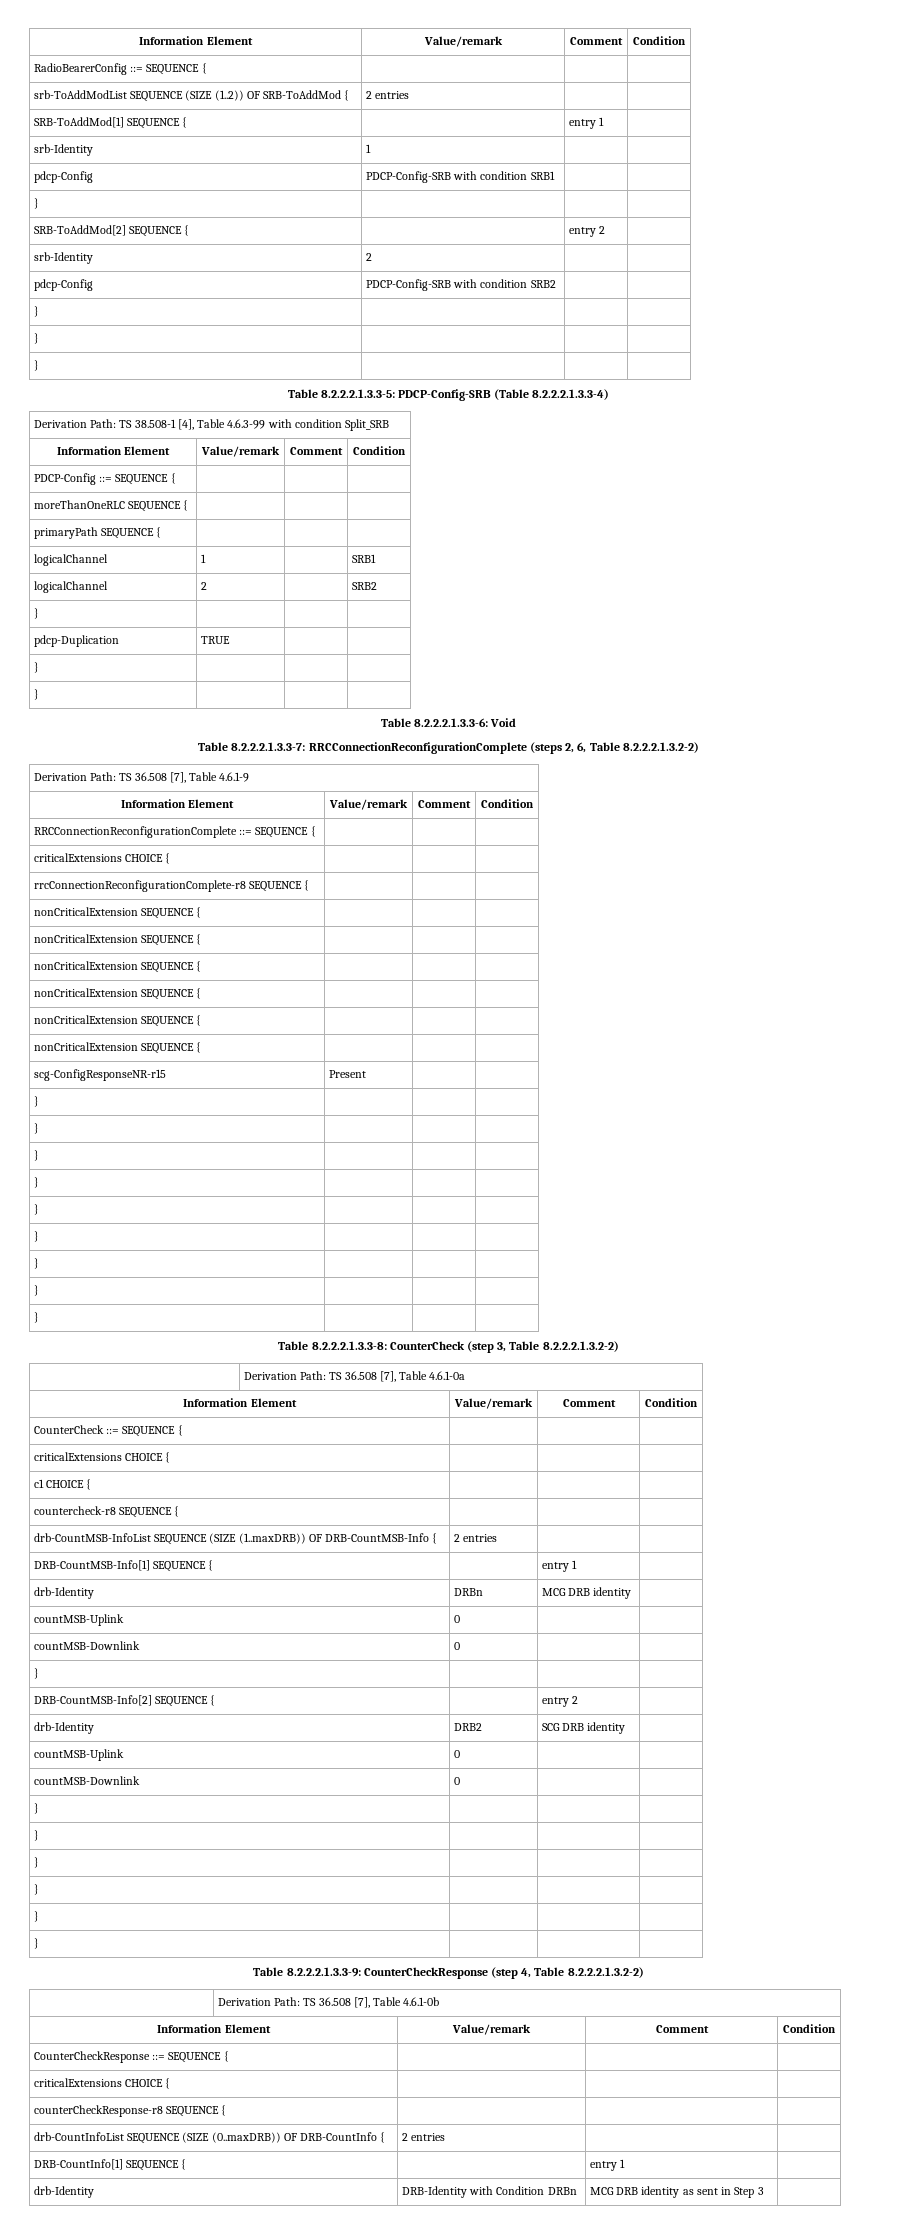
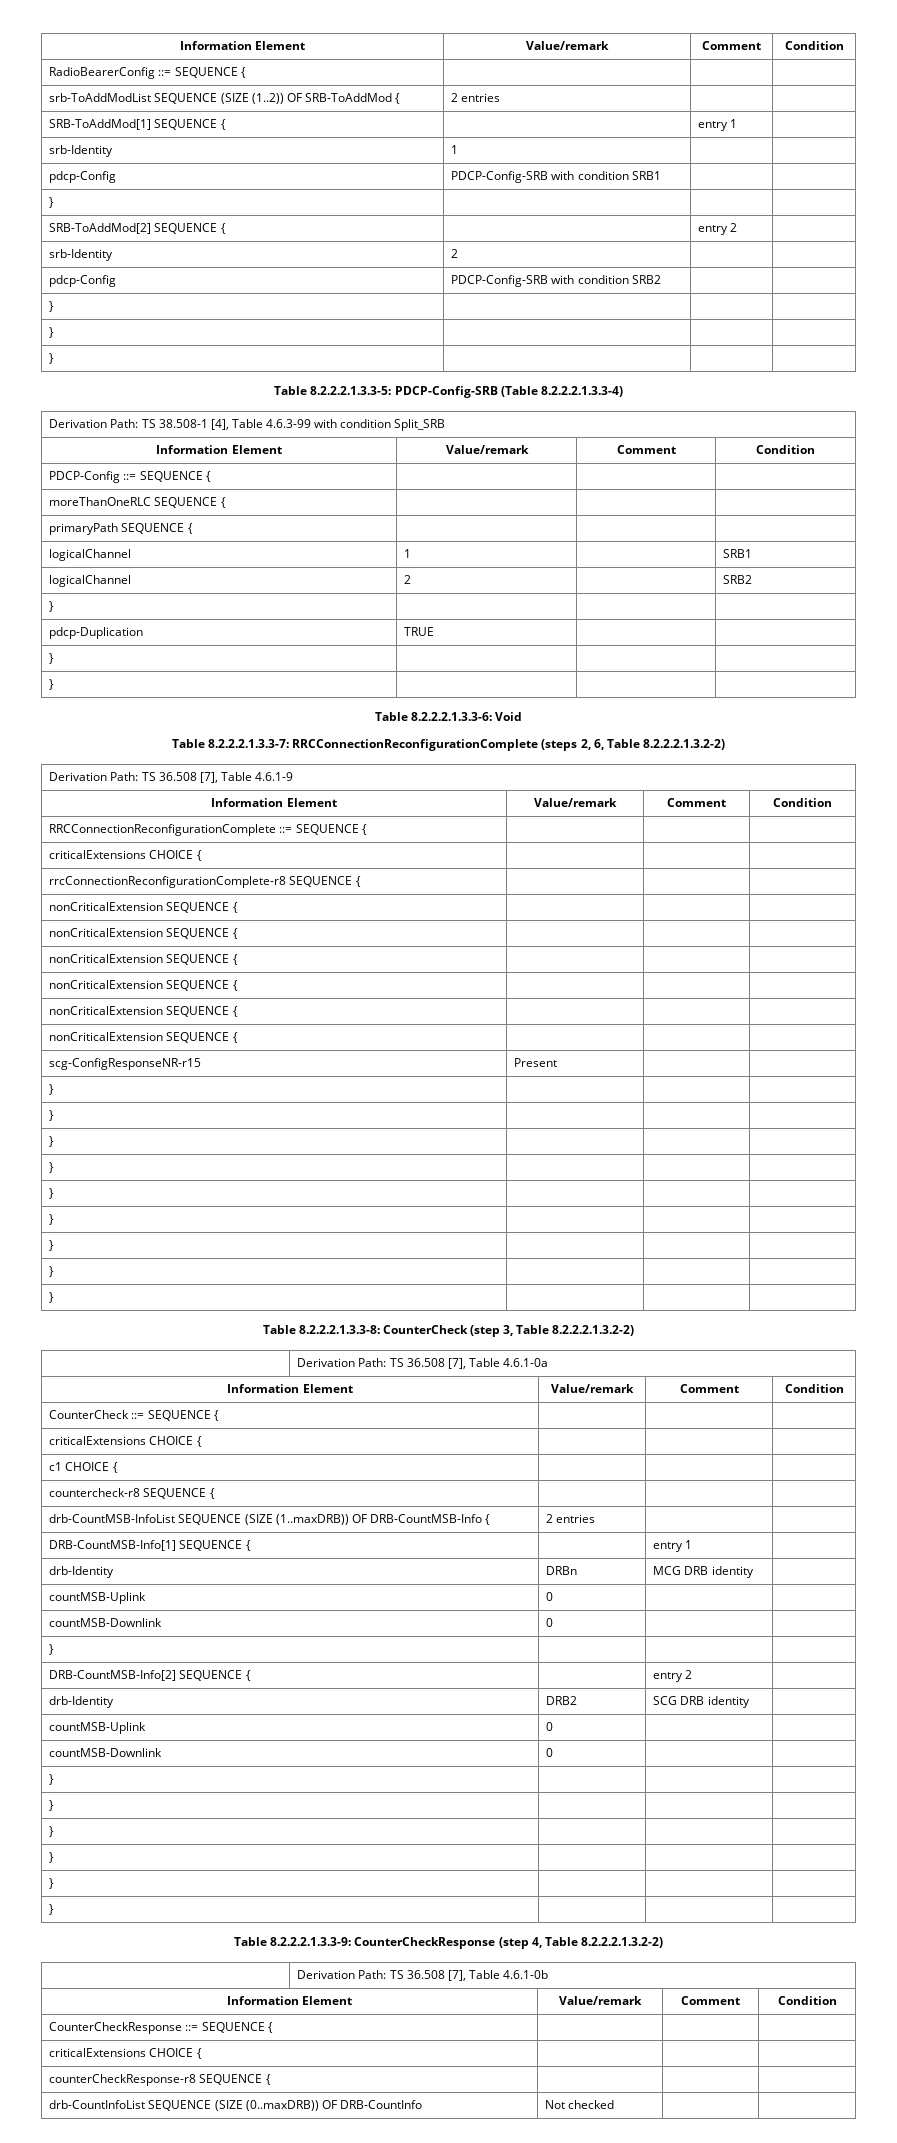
[380,2132,386,2143] [401,2133,446,2141] [33,2159,187,2171] [589,2159,626,2171] [33,2186,94,2198] [401,2186,577,2198] [589,2186,764,2198] { | 2 entries | | // DRB-CountInfo[1] SEQUENCE { | | entry 1 | // drb-Identity | DRB-Identity with Condition DRBn | MCG DRB identity as sent in Step 3 -> [545,2100,615,2109] | Not checked |

